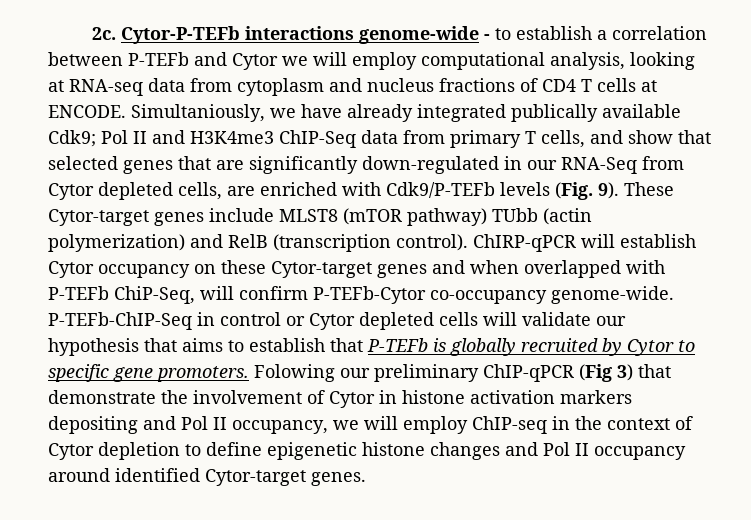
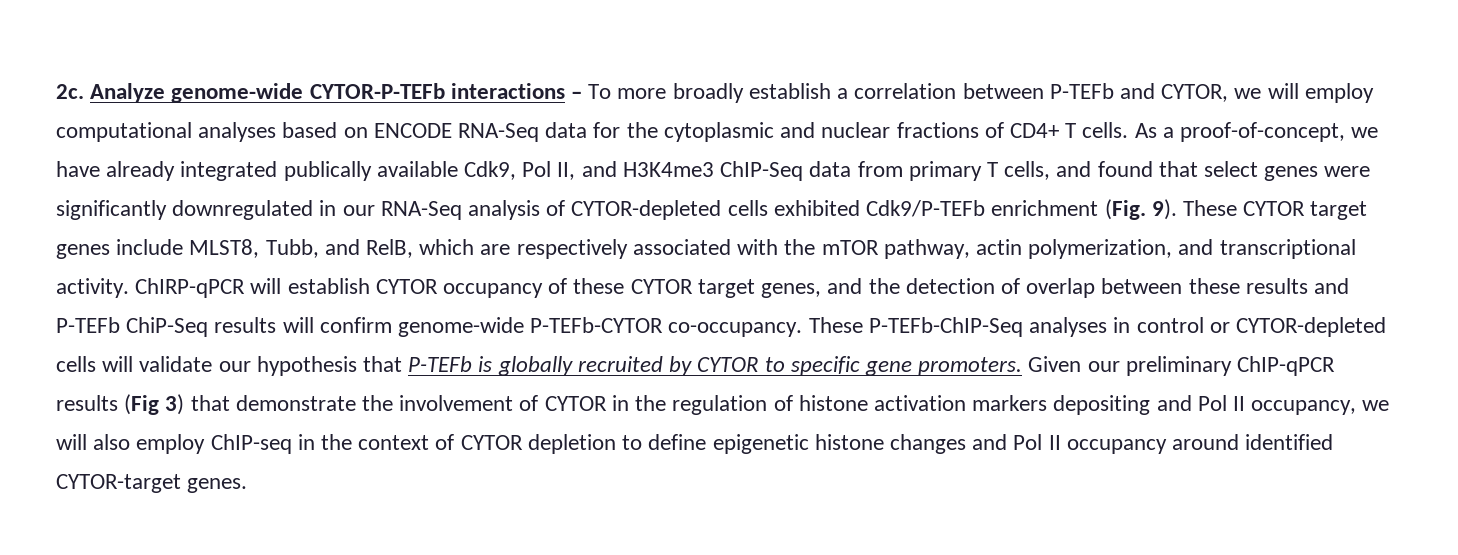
[120,26,511,44] Cytor-P-TEFb interactions genome-wide - to -> [90,83,744,103] Analyze genome-wide CYTOR-P-TEFb interactions – To more broadly
[232,53,278,70] Cytor -> [1161,84,1229,102] CYTOR,
[550,52,695,70] [48,78,657,96] [48,104,265,122] analysis, looking at RNA-seq data from cytoplasm and nucleus fractions of CD4 T cells at ENCODE. Simultaniously, -> [198,122,1345,142] analyses based on ENCODE RNA-Seq data for the cytoplasmic and nuclear fractions of CD4+ T cells. As a proof-of-concept,
[48,130,147,147] Cdk9; Pol II -> [464,161,576,180] Cdk9, Pol II,
[628,130,711,144] [48,156,684,174] [48,182,674,200] [48,208,592,226] [48,234,696,252] [48,260,665,278] [48,286,674,304] [48,312,192,330] show that selected genes that are significantly down-regulated in our RNA-Seq from Cytor depleted cells, are enriched with Cdk9/P-TEFb levels (Fig. 9). These Cytor-target genes include MLST8 (mTOR pathway) TUbb (actin polymerization) and RelB (transcription control). ChIRP-qPCR will establish Cytor occupancy on these Cytor-target genes and when overlapped with P-TEFb ChiP-Seq, will confirm P-TEFb-Cytor co-occupancy genome-wide. P-TEFb-ChIP-Seq -> [1097,161,1371,181] [56,199,1368,220] [56,239,1356,259] [56,278,1349,298] [56,317,1108,337] found that select genes were significantly downregulated in our RNA-Seq analysis of CYTOR-depleted cells exhibited Cdk9/P-TEFb enrichment (Fig. 9). These CYTOR target genes include MLST8, Tubb, and RelB, which are respectively associated with the mTOR pathway, actin polymerization, and transcriptional activity. ChIRP-qPCR will establish CYTOR occupancy of these CYTOR target genes, and the detection of overlap between these results and P-TEFb ChiP-Seq results will confirm genome-wide P-TEFb-CYTOR co-occupancy. These P-TEFb-ChIP-Seq analyses
[309,312,434,330] Cytor depleted -> [1235,317,1386,337] CYTOR-depleted
[182,338,363,352] aims to establish that -> (403, 364) none
[627,339,674,356] Cytor -> [697,357,759,372] CYTOR
[254,364,335,382] Folowing -> [1028,356,1082,372] Given
(574, 373) none -> [56,395,118,411] results
[329,390,397,408] Cytor in -> [544,395,793,415] CYTOR in the regulation of
(398, 423) none -> [93,434,131,450] also
[48,443,94,460] Cytor -> [460,435,523,450] CYTOR
[205,469,306,486] Cytor-target -> [56,474,181,493] CYTOR-target

